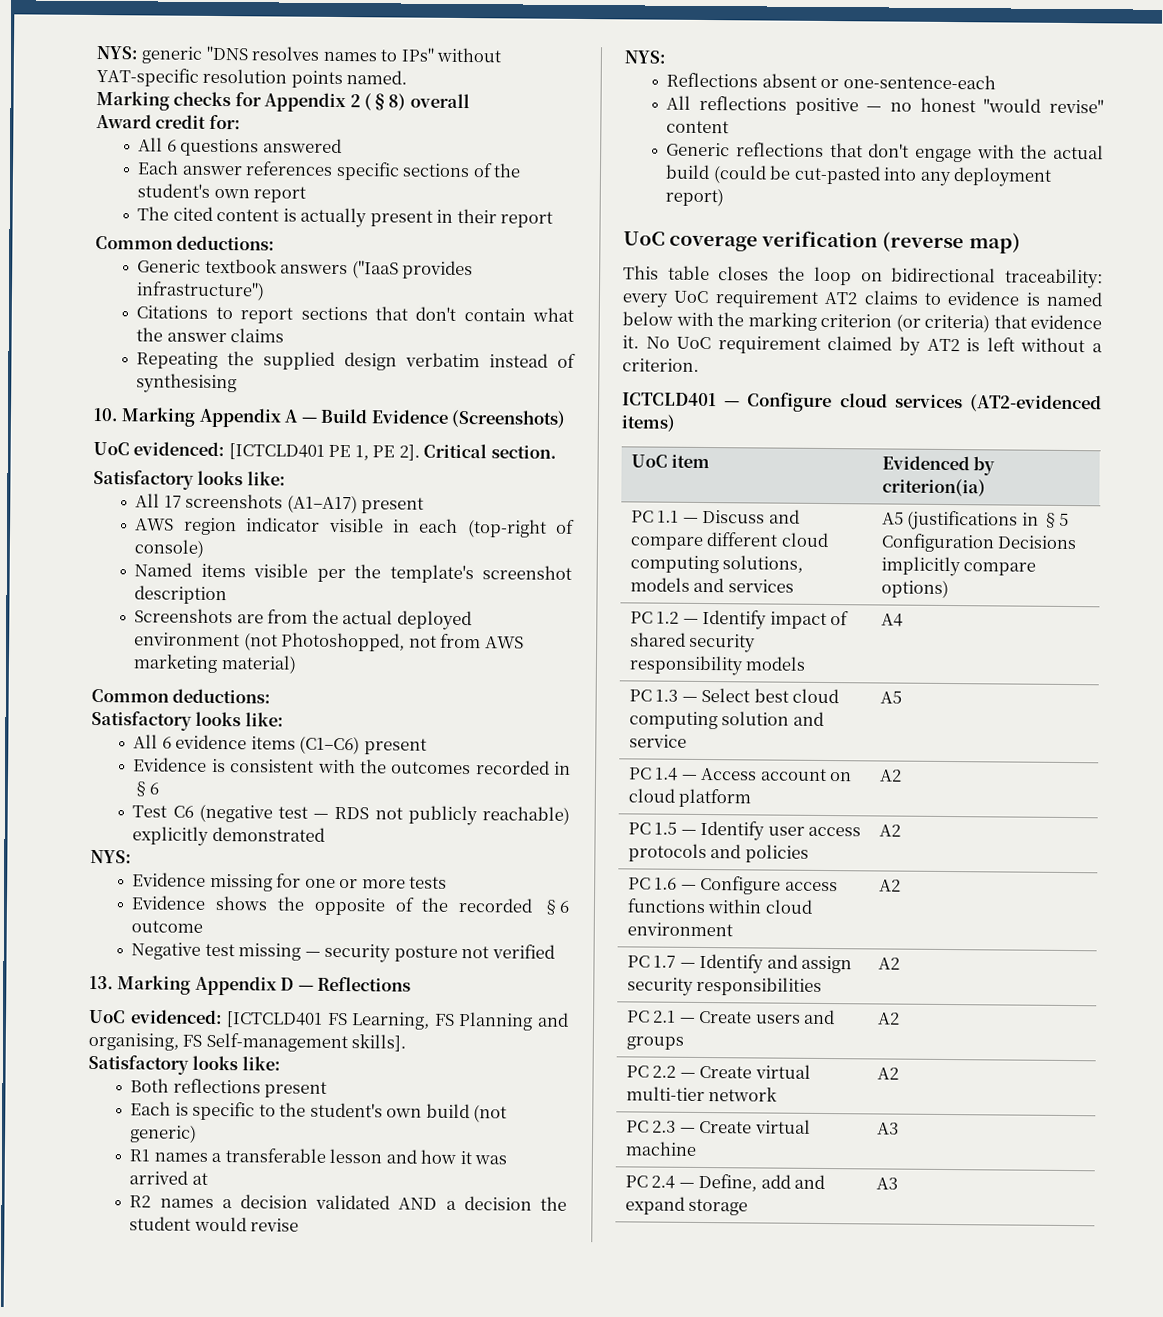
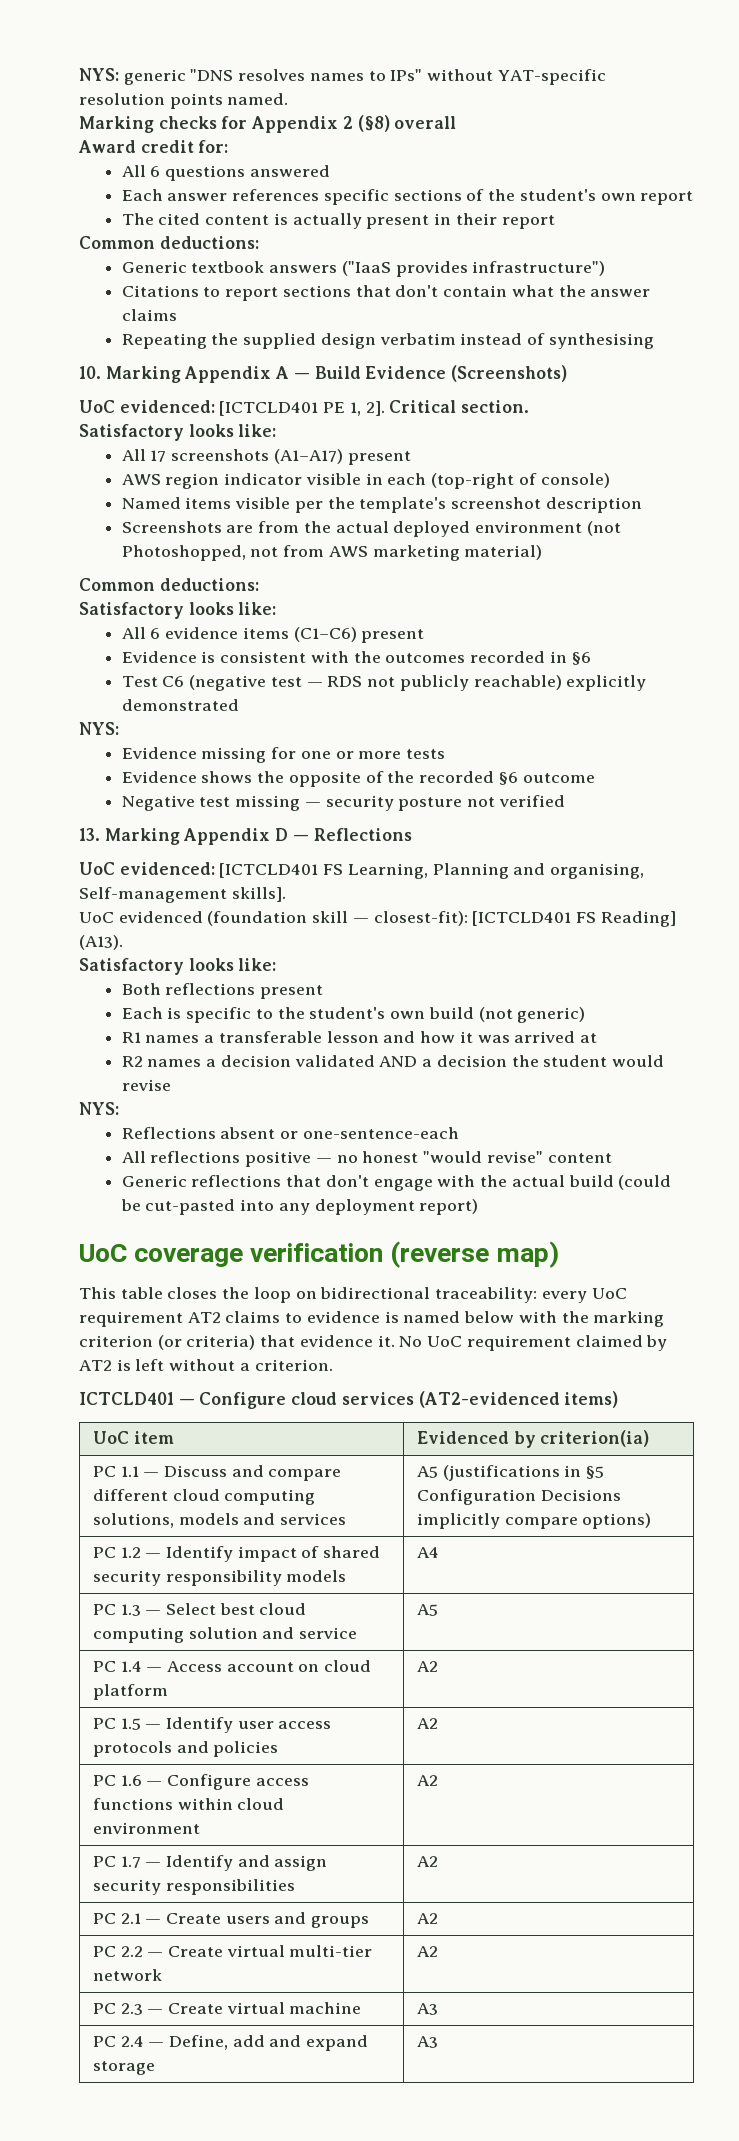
[372,445,396,458] PE -> (361, 409) none
[433,1013,455,1026] FS -> (428, 871) none
[182,1034,203,1047] FS -> (645, 871) none
(407, 1043) none -> [79,911,676,927] [79,935,123,950] // UoC evidenced (foundation skill — closest-fit): [ICTCLD401 FS Reading] (A13).

